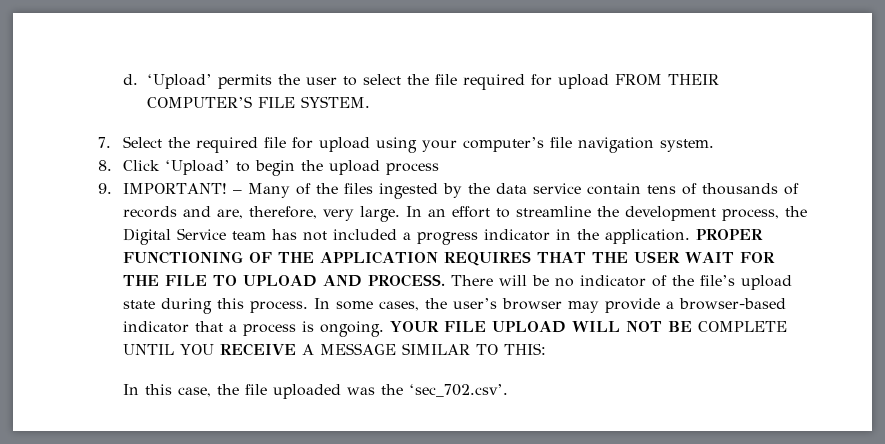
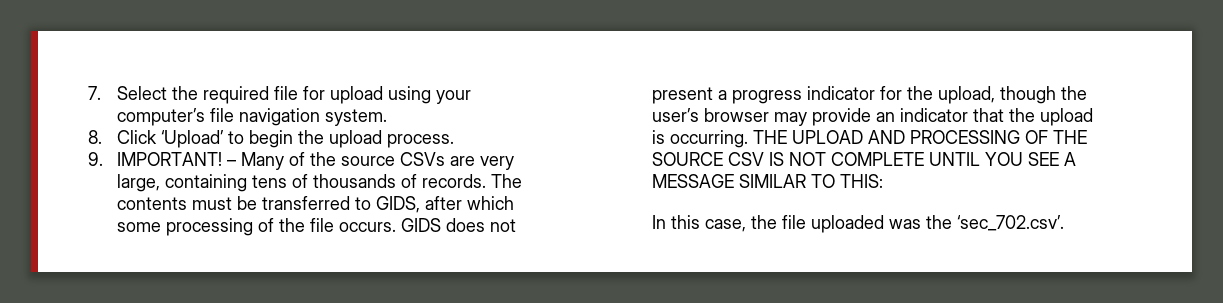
[122,74,720,90] [147,96,371,108] d. ‘Upload’ permits the user to select the file required for upload FROM THEIR COMPUTER’S FILE SYSTEM. // -> (88, 93) none
[385,163,439,175] process -> [386,134,454,148] process.
[343,183,799,199] [122,206,807,222] [122,228,763,245] [122,251,775,266] [122,274,792,290] [122,298,419,314] files ingested by the data service contain tens of thousands of records and are, therefore, very large. In an effort to streamline the development process, the Digital Service team has not included a progress indicator in the application. PROPER FUNCTIONING OF THE APPLICATION REQUIRES THAT THE USER WAIT FOR THE FILE TO UPLOAD AND PROCESS. There will be no indicator of the file’s upload state during this process. In some cases, -> [340,152,514,170] [116,174,522,192] [116,196,514,213] [116,218,516,236] [651,86,1056,104] source CSVs are very large, containing tens of thousands of records. The contents must be transferred to GIDS, after which some processing of the file occurs. GIDS does not present a progress indicator for the upload, though
[665,298,786,310] [122,321,692,337] a browser-based indicator that a process is ongoing. YOUR FILE UPLOAD WILL NOT BE -> [875,108,1093,126] [651,130,1087,148] [651,152,826,166] an indicator that the upload is occurring. THE UPLOAD AND PROCESSING OF THE SOURCE CSV IS NOT
[219,343,296,356] RECEIVE -> [1027,152,1059,166] SEE

